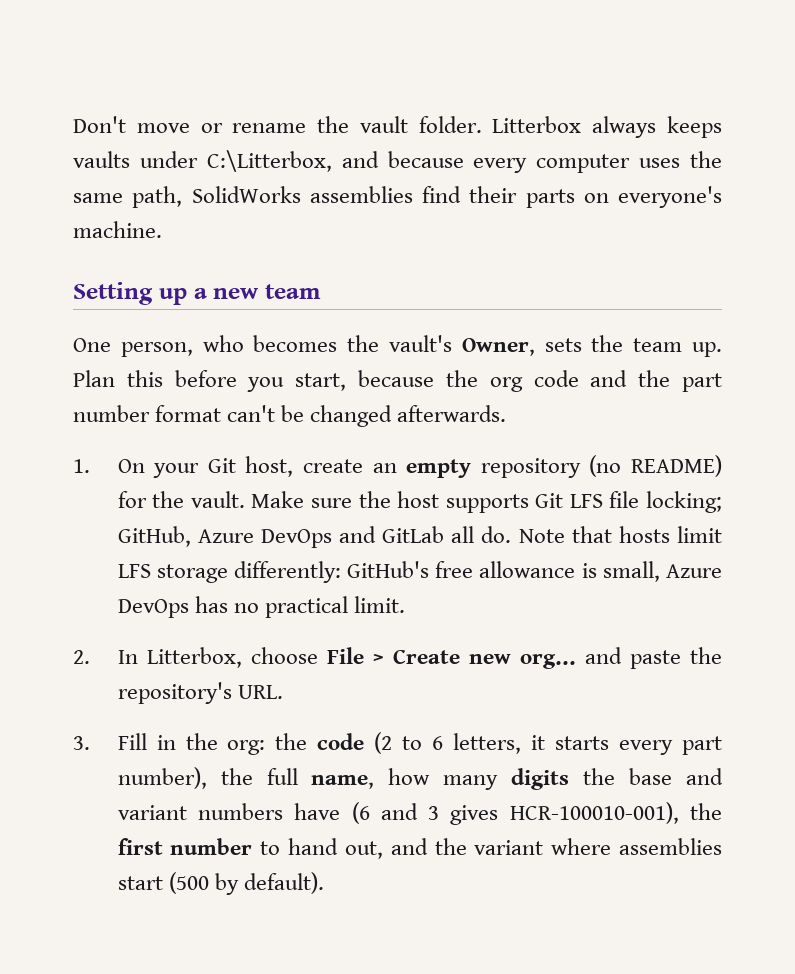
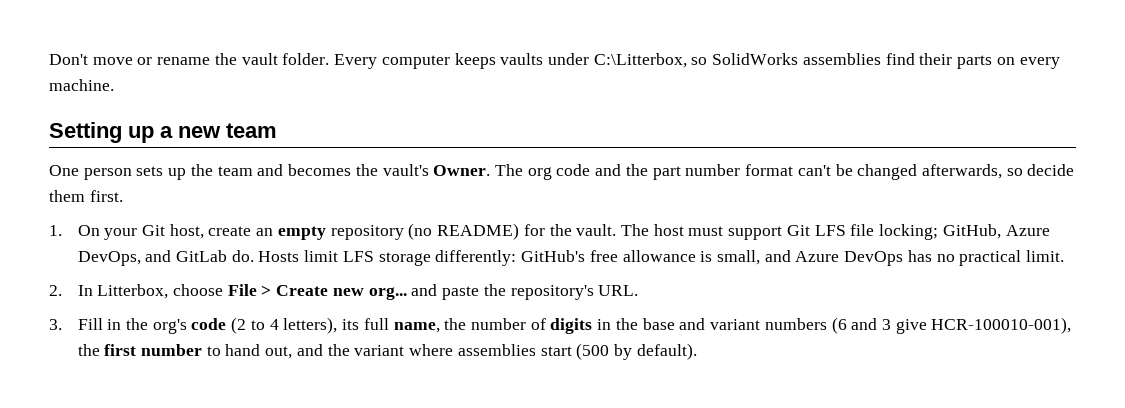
[492,116,657,138] Litterbox always -> [334,54,450,69] Every computer
[341,151,722,173] [73,186,183,208] and because every computer uses the same path, -> [691,57,708,65] so
[618,186,722,208] everyone's -> [1019,57,1060,69] every
[120,335,722,357] [73,370,478,392] person, who becomes the vault's Owner, sets the team up. Plan this before you start, because the -> [83,164,523,180] person sets up the team and becomes the vault's Owner. The
[397,405,507,422] afterwards. -> [921,164,1075,179] [49,190,123,202] afterwards, so decide them first.
[251,491,529,513] Make sure the host supports -> [621,224,783,240] The host must support
[260,529,332,548] DevOps -> [77,251,141,266] DevOps,
[451,526,670,543] all do. Note that hosts -> [231,250,300,262] do. Hosts
(660, 571) none -> [764,250,791,262] and
[227,733,308,755] org: the -> [152,319,187,334] org's
[432,733,722,755] [117,767,570,790] 6 letters, it starts every part number), the full name, how many digits -> [269,317,612,334] 4 letters), its full name, the number of digits in
[294,803,341,820] have -> (827, 324) none
[450,805,499,825] gives -> [895,319,927,334] give

